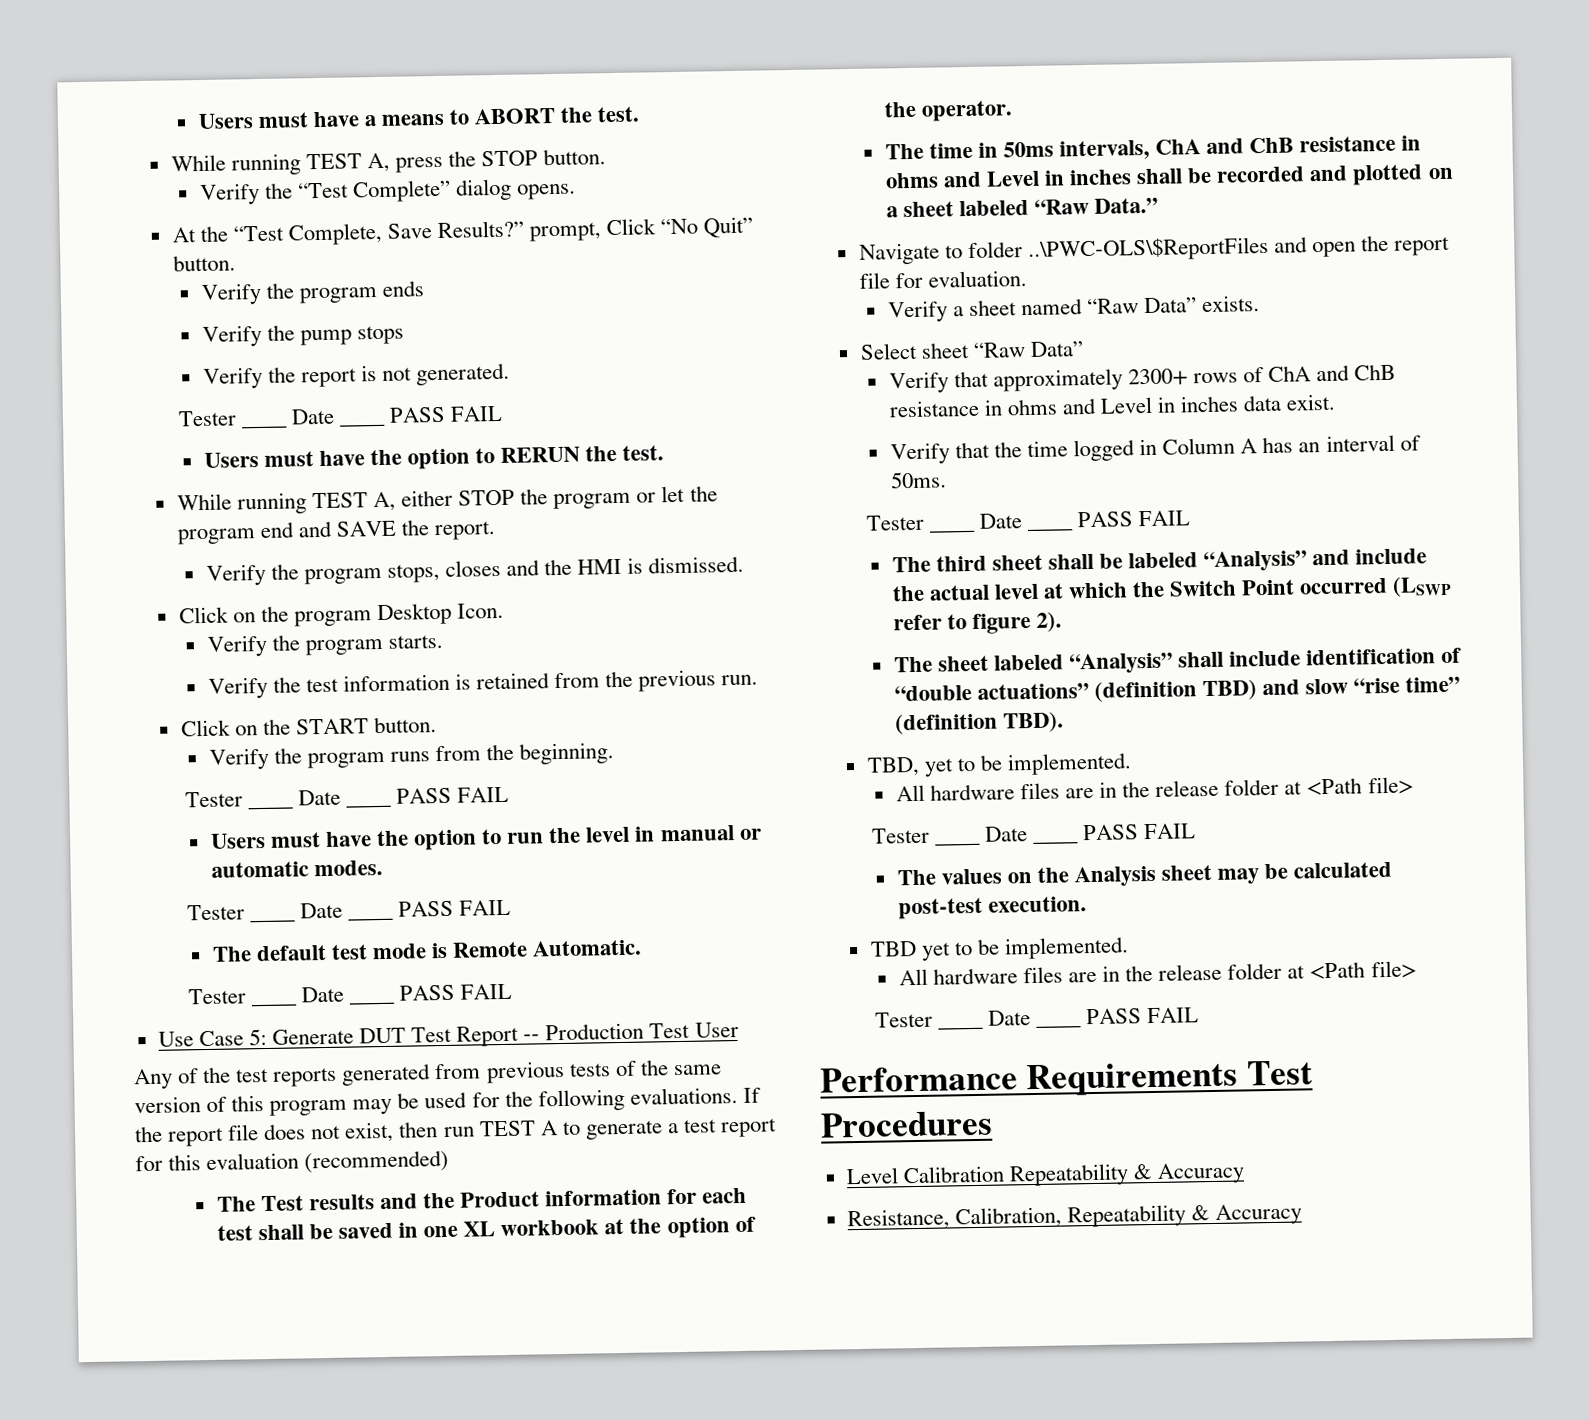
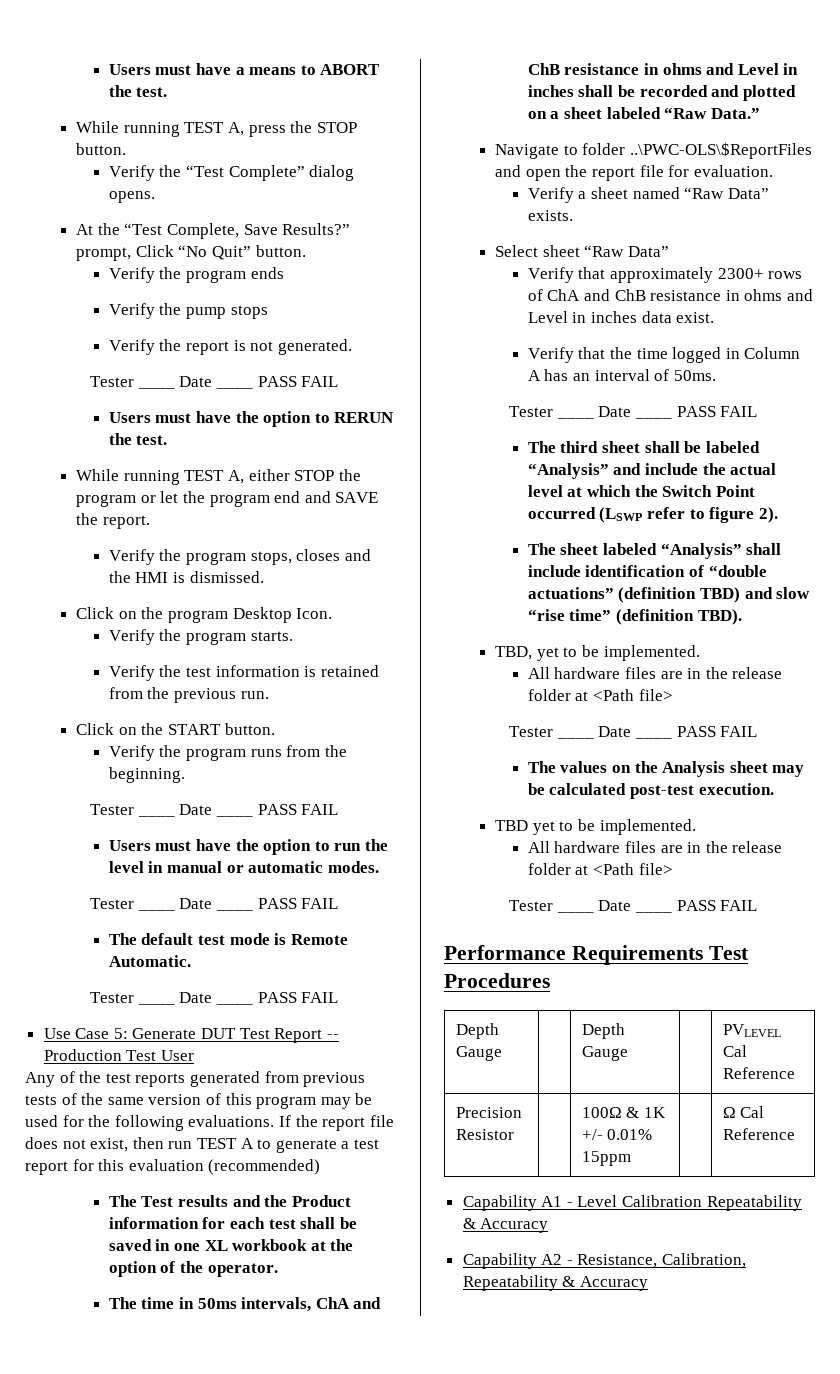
(993, 1124) // -> [455,1023,499,1039] [455,1046,502,1061] [581,1023,625,1039] [581,1046,628,1061] [722,1024,781,1037] [722,1045,747,1057] [722,1067,795,1079] [455,1107,522,1118] [455,1129,514,1140] [581,1107,666,1118] [581,1129,653,1140] [581,1151,631,1166] [722,1106,765,1118] [722,1128,795,1140] [462,1195,573,1211] // Depth Gauge | | Depth Gauge | | PVLEVEL Cal Reference // Precision Resistor | | 100Ω & 1K +/- 0.01% 15ppm | | Ω Cal Reference // Capability A1 -
(1246, 1173) none -> [462,1253,573,1269] Capability A2 -

